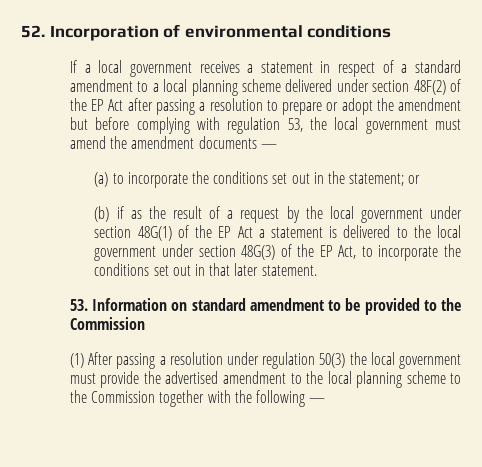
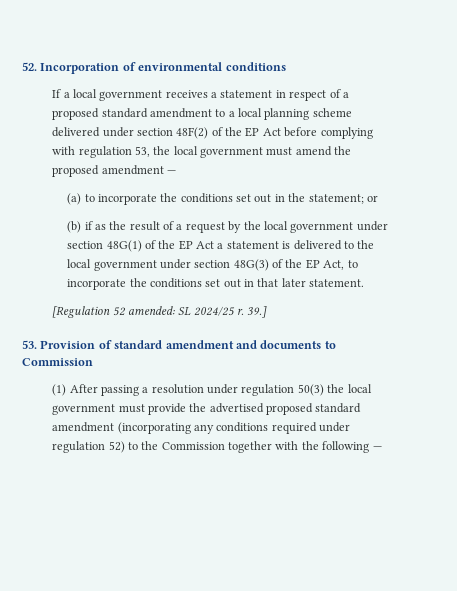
(408, 68) none -> [52,108,100,120] proposed
[127,98,461,115] [69,117,88,130] after passing a resolution to prepare or adopt the amendment but -> (281, 132) none
[131,136,257,149] amendment documents -> [52,165,164,177] proposed amendment
[69,298,461,315] 53. Information on standard amendment to be provided to the -> [52,306,268,318] [22,340,336,349] [Regulation 52 amended: SL 2024/25 r. 39.] // 53. Provision of standard amendment and documents to
[222,371,446,388] amendment to the local planning scheme -> [266,403,362,415] [52,422,351,434] [52,441,125,453] proposed standard amendment (incorporating any conditions required under regulation 52)

